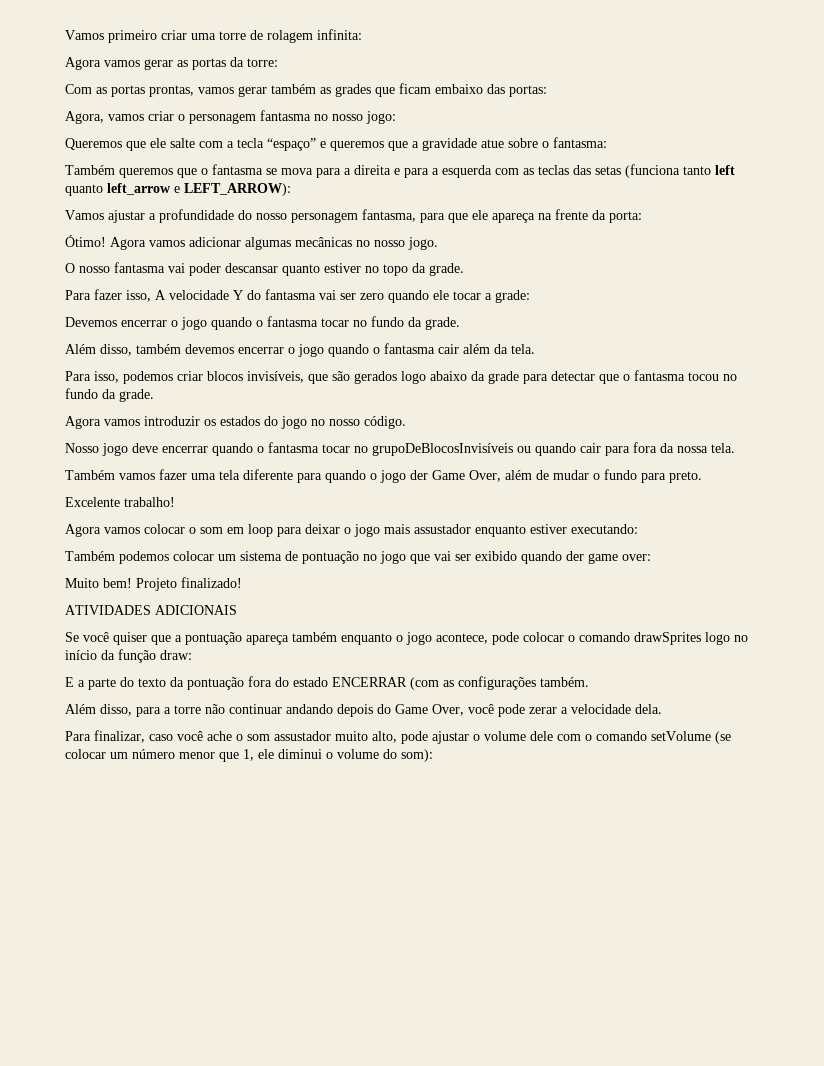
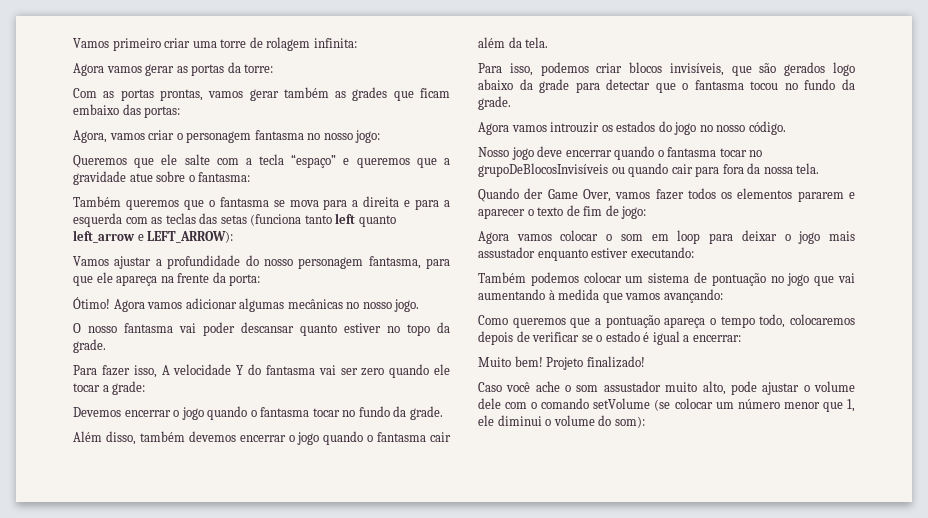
[144,416,200,426] introduzir -> [550,122,600,133] introuzir
[65,469,702,483] [65,497,175,507] Também vamos fazer uma tela diferente para quando o jogo der Game Over, além de mudar o fundo para preto. // Excelente trabalho! -> [478,188,855,202] [478,205,647,219] Quando der Game Over, vamos fazer todos os elementos pararem e aparecer o texto de fim de jogo:
[455,551,651,564] [65,577,242,591] [65,605,237,615] [65,632,748,645] [65,649,192,663] [65,676,589,690] [65,704,662,717] [65,730,173,743] ser exibido quando der game over: // Muito bem! Projeto finalizado! // ATIVIDADES ADICIONAIS // Se você quiser que a pontuação apareça também enquanto o jogo acontece, pode colocar o comando drawSprites logo no início da função draw: // E a parte do texto da pontuação fora do estado ENCERRAR (com as configurações também. // Além disso, para a torre não continuar andando depois do Game Over, você pode zerar a velocidade dela. // Para finalizar, caso -> [478,289,723,303] [478,314,855,328] [478,331,741,345] [478,356,645,370] [478,382,502,392] aumentando à medida que vamos avançando: // Como queremos que a pontuação apareça o tempo todo, colocaremos depois de verificar se o estado é igual a encerrar: // Muito bem! Projeto finalizado! // Caso

